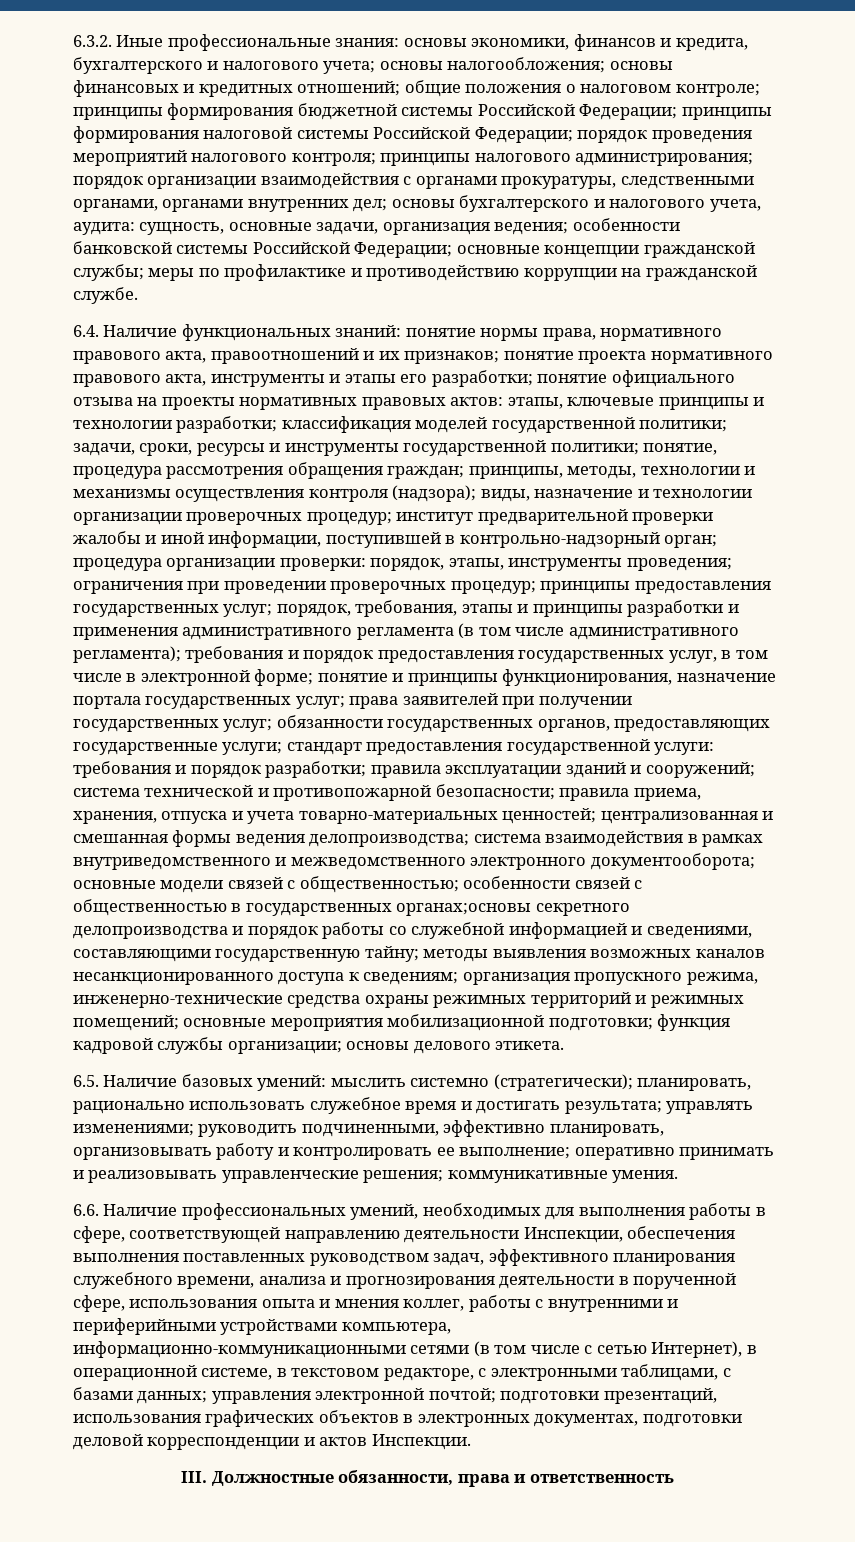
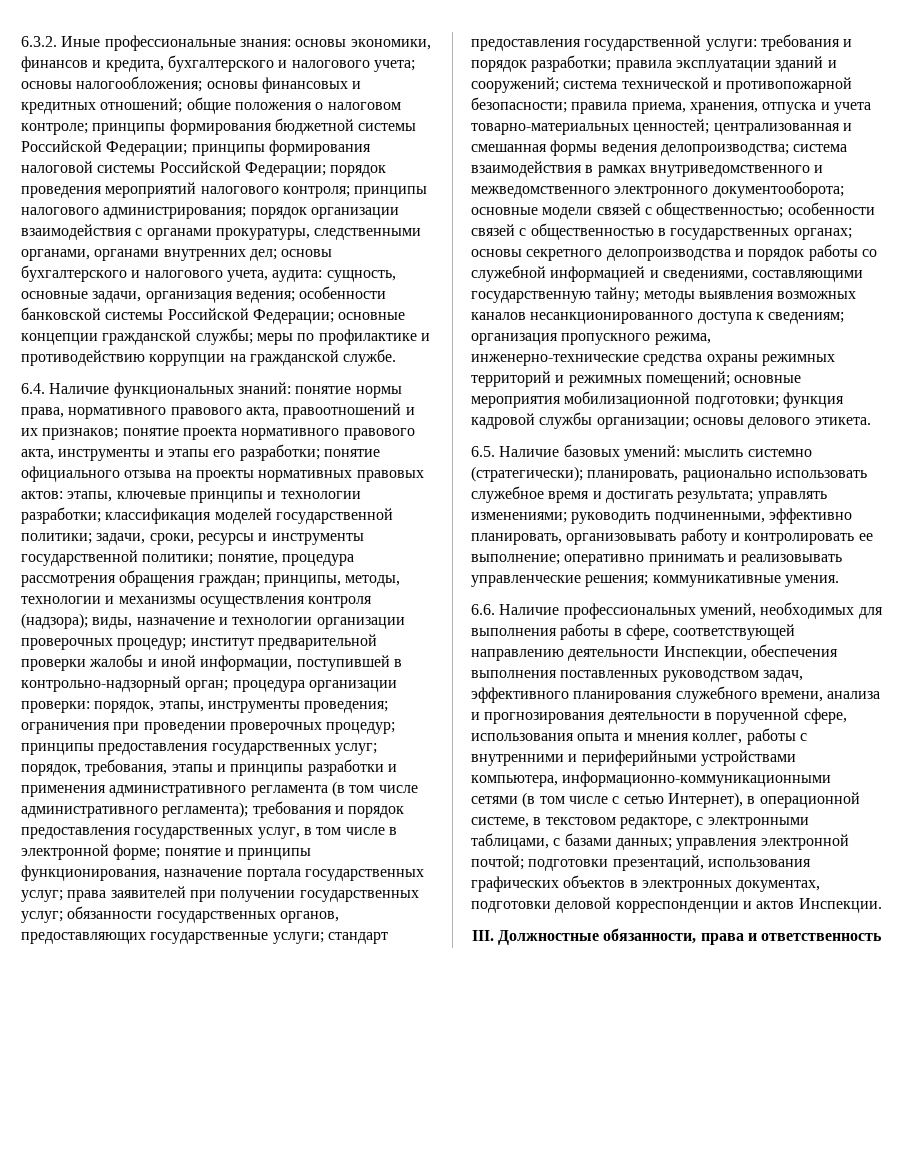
[396,903,532,916] органах;основы -> [793,228,852,240] [471,249,522,257] органах; основы

